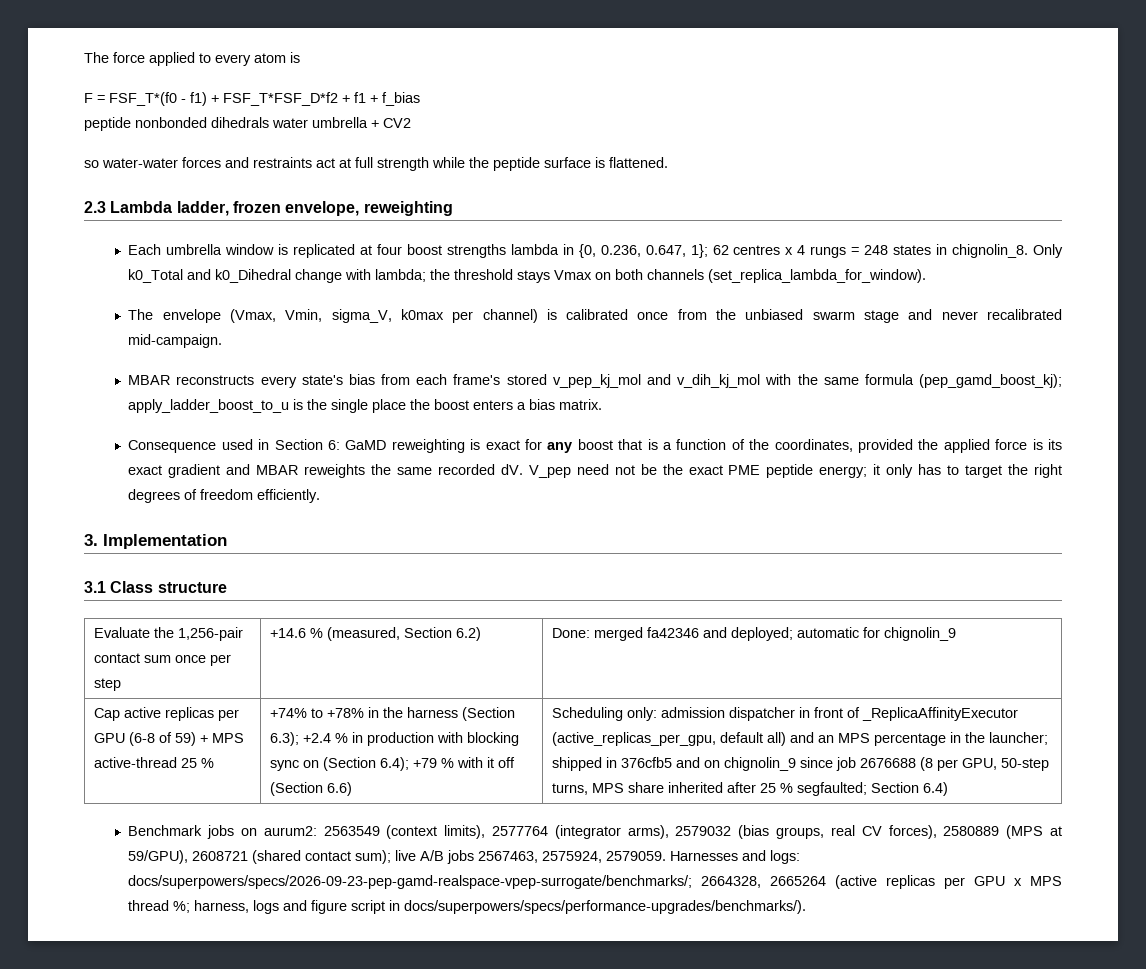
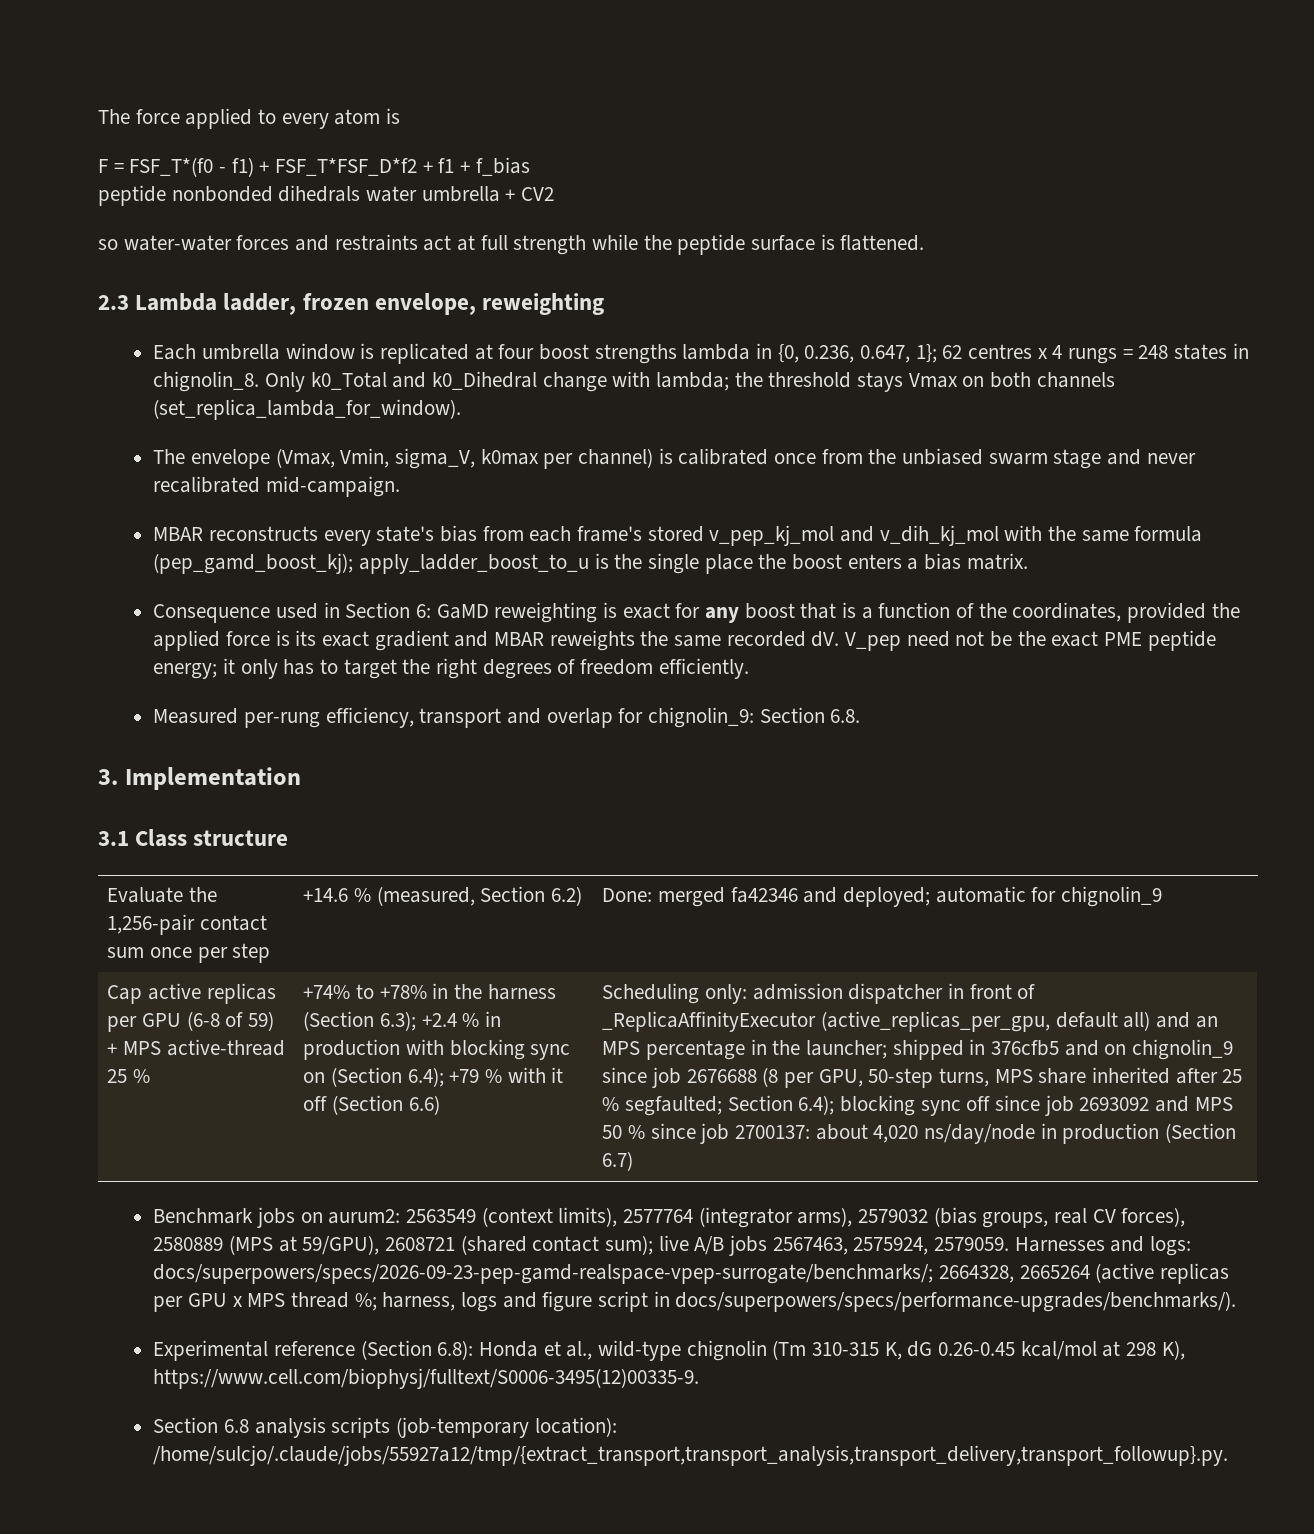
(321, 496) none -> [153,707,861,728] // Measured per-rung efficiency, transport and overlap for chignolin_9: Section 6.8.
[923,782,949,796] 6.4) -> [798,1095,1233,1116] [602,1123,1236,1144] [602,1151,634,1171] 6.4); blocking sync off since job 2693092 and MPS 50 % since job 2700137: about 4,020 ns/day/node in production (Section 6.7)
(807, 907) none -> [153,1340,1185,1361] [153,1368,700,1389] [153,1417,617,1438] [153,1445,1229,1466] // Experimental reference (Section 6.8): Honda et al., wild-type chignolin (Tm 310-315 K, dG 0.26-0.45 kcal/mol at 298 K), https://www.cell.com/biophysj/fulltext/S0006-3495(12)00335-9. // Section 6.8 analysis scripts (job-temporary location): /home/sulcjo/.claude/jobs/55927a12/tmp/{extract_transport,transport_analysis,transport_delivery,transport_followup}.py.

